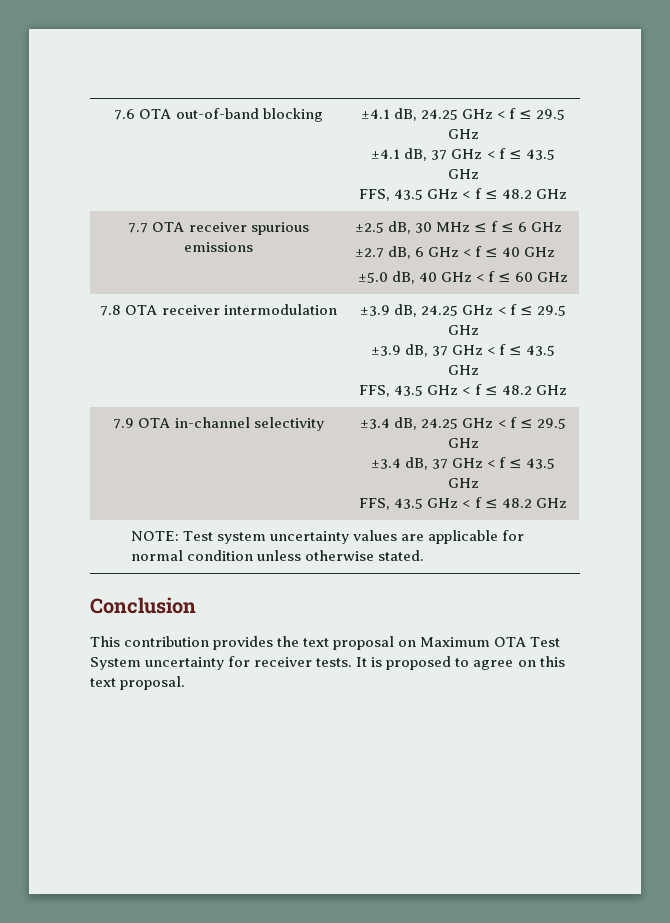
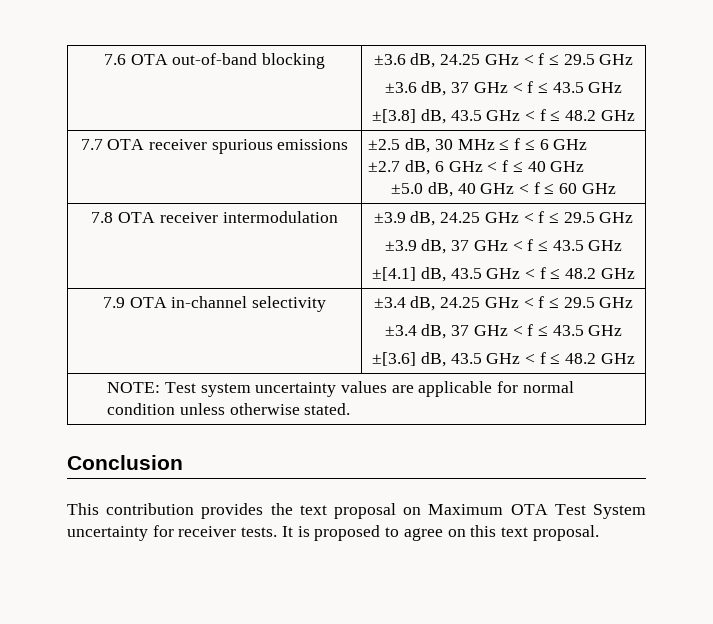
[360,108,566,121] [447,129,479,139] [371,148,555,161] [447,169,479,179] [359,189,391,201] ±4.1 dB, 24.25 GHz < f ≤ 29.5 GHz // ±4.1 dB, 37 GHz < f ≤ 43.5 GHz // FFS, -> [373,53,634,68] [384,81,623,96] [372,109,446,124] ±3.6 dB, 24.25 GHz < f ≤ 29.5 GHz // ±3.6 dB, 37 GHz < f ≤ 43.5 GHz // ±[3.8] dB,
[359,385,391,397] FFS, -> [372,267,446,282] ±[4.1] dB,
[359,498,391,510] FFS, -> [372,352,446,367] ±[3.6] dB,

